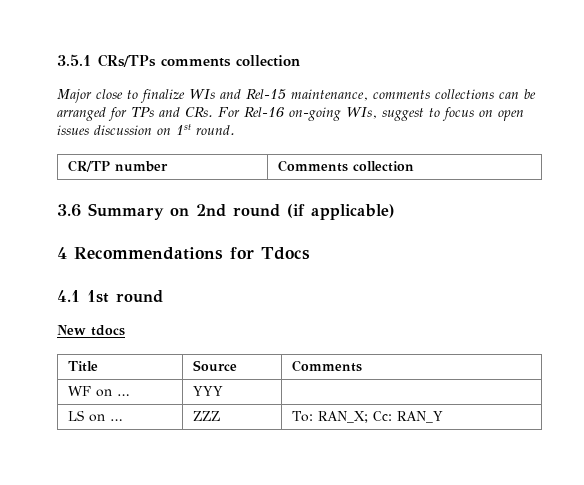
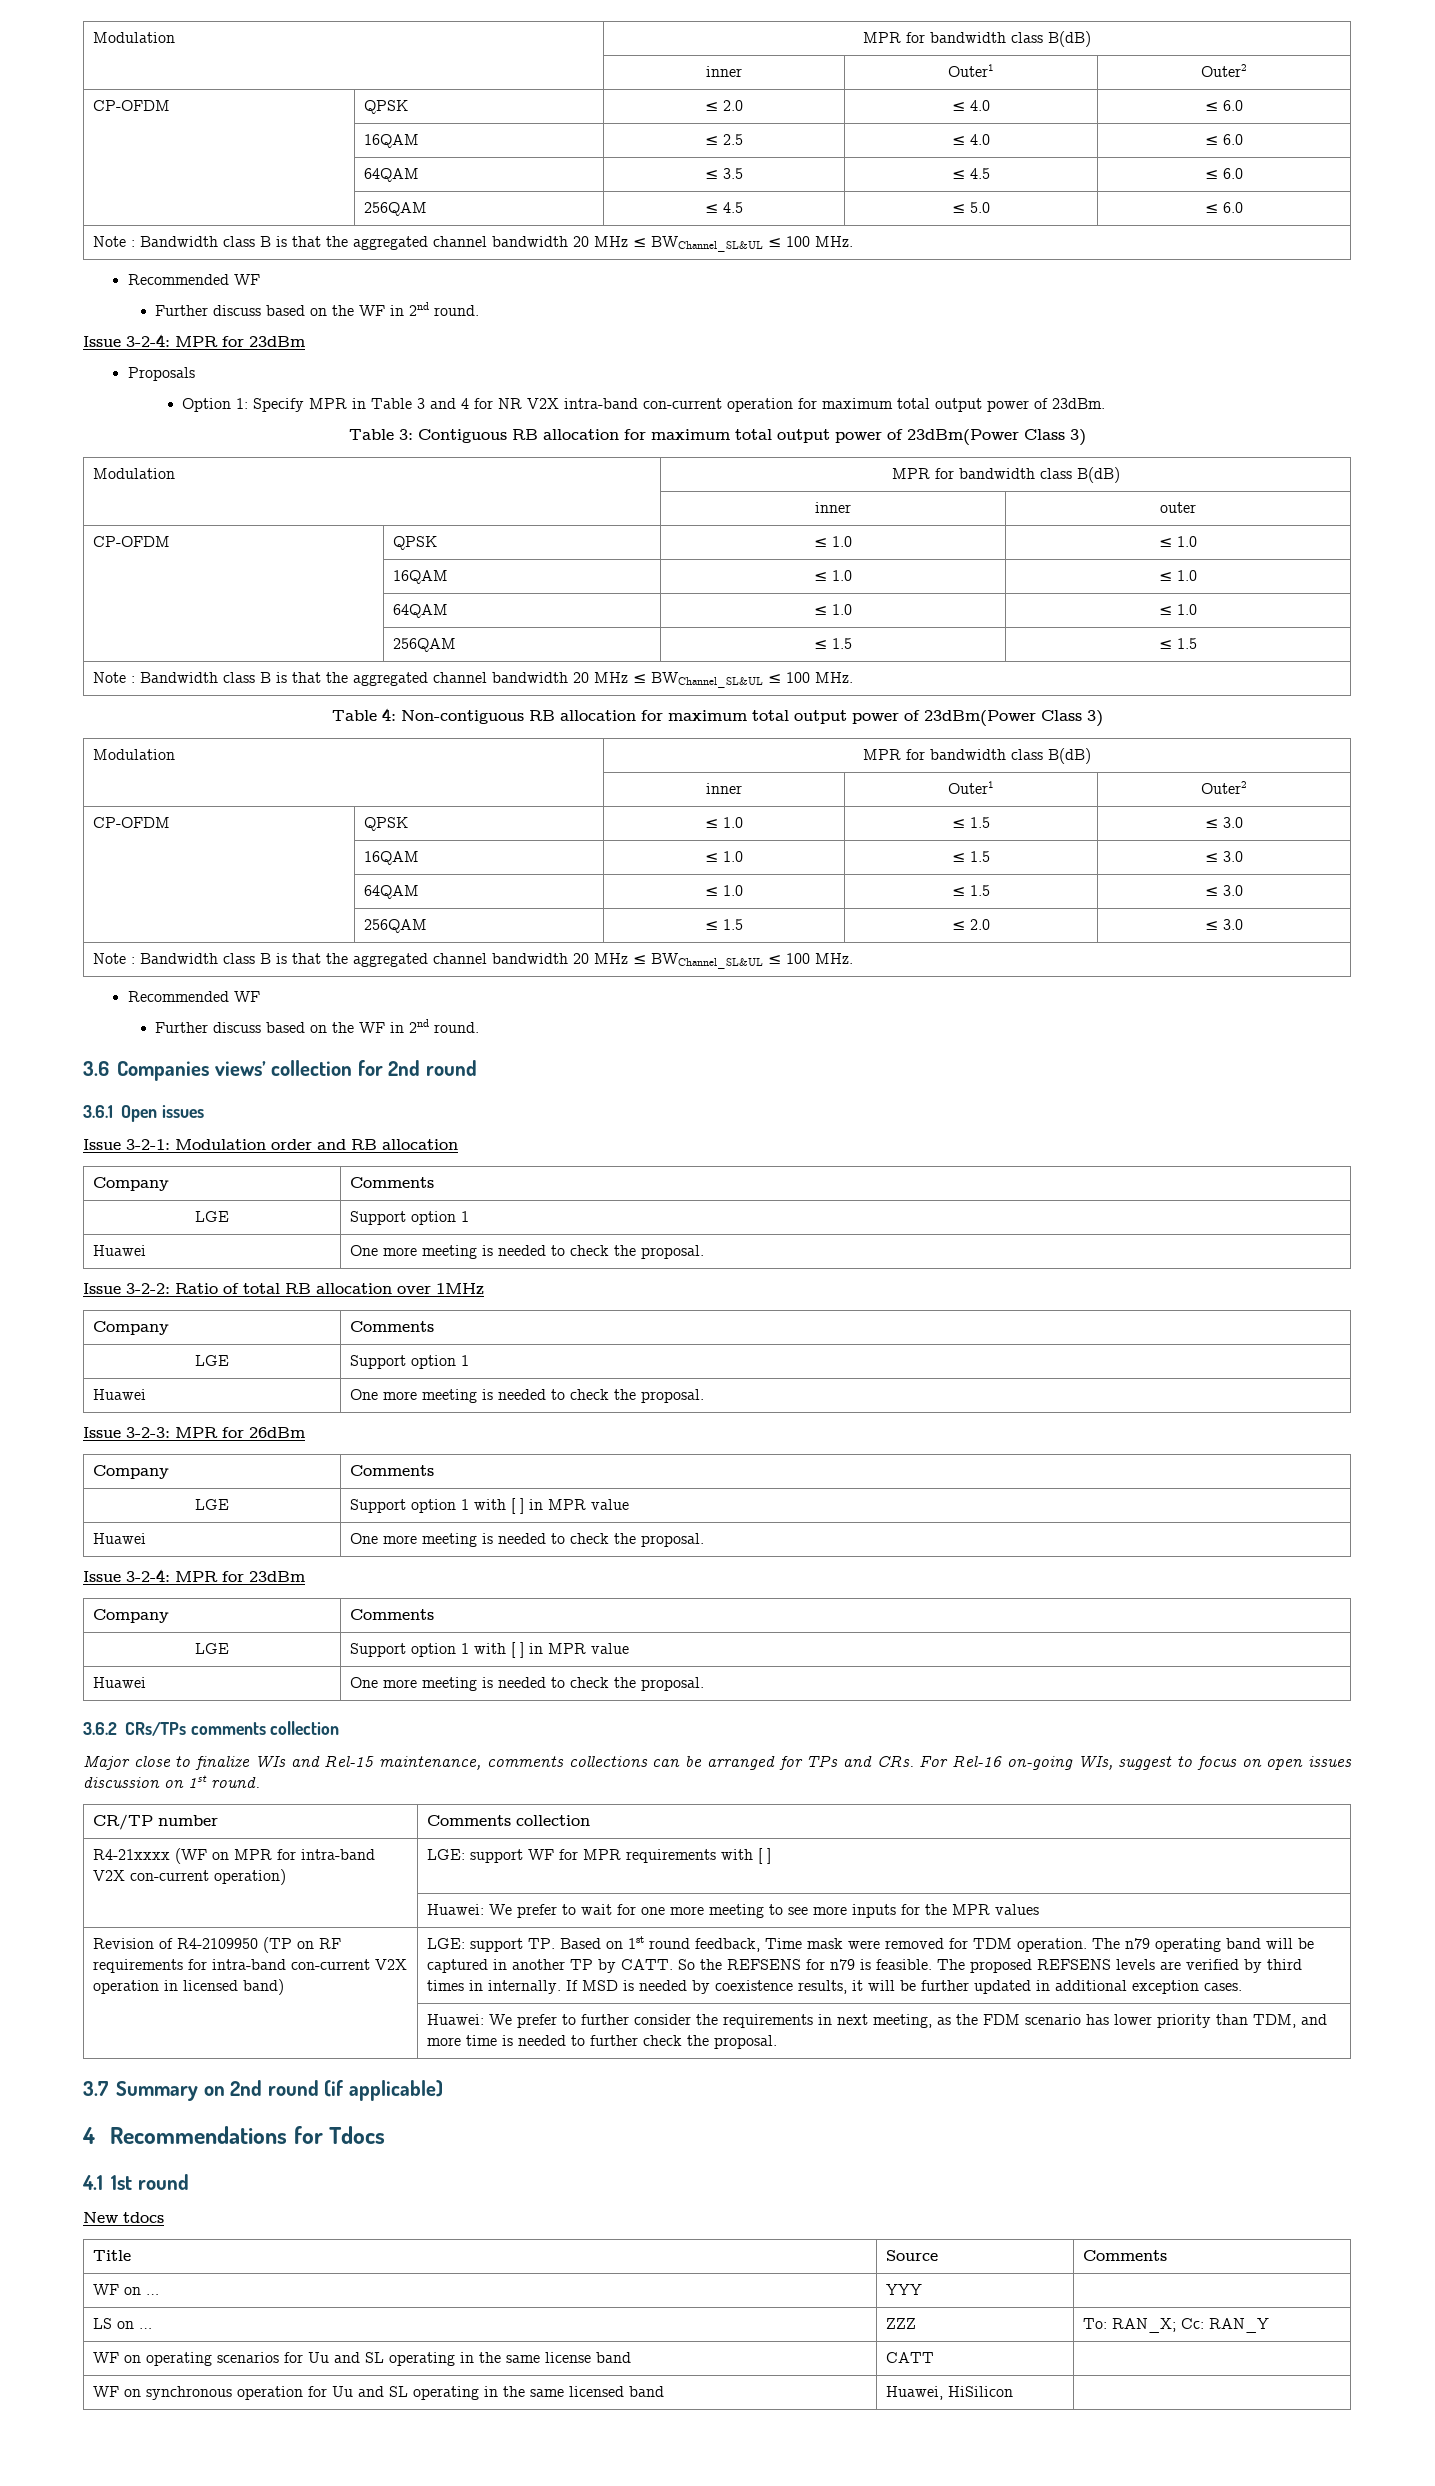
[57,54,91,66] 3.5.1 -> [93,32,176,43] [863,31,1091,47] [706,66,742,77] [948,64,994,77] [1201,64,1247,77] [93,100,171,111] [364,100,409,114] [705,100,743,111] [952,100,990,111] [1205,100,1243,111] [364,134,420,148] [705,134,743,145] [952,134,990,145] [1205,134,1243,145] [364,168,420,182] [705,168,743,179] [952,168,990,179] [1205,168,1243,179] [364,202,428,216] [705,202,743,213] [952,202,990,213] [1205,202,1243,213] [93,236,854,252] [127,274,260,285] [155,302,480,316] [83,334,305,347] [127,367,195,381] [182,398,1106,412] [348,429,1086,446] [93,468,176,479] [891,467,1120,483] [815,502,851,513] [1160,502,1196,513] [93,536,171,547] [393,536,438,550] [814,536,852,547] [1159,536,1197,547] [393,570,449,584] [814,570,852,581] [1159,570,1197,581] [393,604,449,618] [814,604,852,615] [1159,604,1197,615] [393,638,457,652] [814,638,852,649] [1159,638,1197,649] [93,672,854,688] [331,708,1103,727] [93,749,176,760] [863,748,1091,764] [706,783,742,794] [948,781,994,794] [1201,781,1247,794] [93,817,171,828] [364,817,409,831] [705,817,743,828] [952,817,990,828] [1205,817,1243,828] [364,851,420,865] [705,851,743,862] [952,851,990,862] [1205,851,1243,862] [364,885,420,899] [705,885,743,896] [952,885,990,896] [1205,885,1243,896] [364,919,428,933] [705,919,743,930] [952,919,990,930] [1205,919,1243,930] [93,953,854,969] [127,991,260,1002] [155,1019,480,1033] [83,1060,477,1081] [83,1105,204,1122] [83,1139,458,1150] [93,1177,170,1191] [350,1177,435,1188] [195,1211,229,1222] [350,1211,470,1225] [93,1245,147,1256] [350,1245,705,1259] [83,1283,484,1295] [93,1321,170,1335] [350,1321,435,1332] [195,1355,229,1366] [350,1355,470,1369] [93,1389,147,1400] [350,1389,705,1403] [83,1427,305,1438] [93,1465,170,1479] [350,1465,435,1476] [195,1499,229,1510] [350,1498,630,1514] [93,1533,147,1544] [350,1533,705,1547] [83,1569,305,1582] [93,1609,170,1623] [350,1609,435,1620] [195,1643,229,1654] [350,1642,630,1658] [93,1677,147,1688] [350,1677,705,1691] [83,1722,117,1735] Modulation | MPR for bandwidth class B(dB) // | inner | Outer1 | Outer2 // CP-OFDM | QPSK | ≤ 2.0 | ≤ 4.0 | ≤ 6.0 // | 16QAM | ≤ 2.5 | ≤ 4.0 | ≤ 6.0 // | 64QAM | ≤ 3.5 | ≤ 4.5 | ≤ 6.0 // | 256QAM | ≤ 4.5 | ≤ 5.0 | ≤ 6.0 // Note : Bandwidth class B is that the aggregated channel bandwidth 20 MHz ≤ BWChannel_SL&UL ≤ 100 MHz. // Recommended WF // Further discuss based on the WF in 2nd round. // Issue 3-2-4: MPR for 23dBm // Proposals // Option 1: Specify MPR in Table 3 and 4 for NR V2X intra-band con-current operation for maximum total output power of 23dBm. // Table 3: Contiguous RB allocation for maximum total output power of 23dBm(Power Class 3) // Modulation | MPR for bandwidth class B(dB) // | inner | outer // CP-OFDM | QPSK | ≤ 1.0 | ≤ 1.0 // | 16QAM | ≤ 1.0 | ≤ 1.0 // | 64QAM | ≤ 1.0 | ≤ 1.0 // | 256QAM | ≤ 1.5 | ≤ 1.5 // Note : Bandwidth class B is that the aggregated channel bandwidth 20 MHz ≤ BWChannel_SL&UL ≤ 100 MHz. // Table 4: Non-contiguous RB allocation for maximum total output power of 23dBm(Power Class 3) // Modulation | MPR for bandwidth class B(dB) // | inner | Outer1 | Outer2 // CP-OFDM | QPSK | ≤ 1.0 | ≤ 1.5 | ≤ 3.0 // | 16QAM | ≤ 1.0 | ≤ 1.5 | ≤ 3.0 // | 64QAM | ≤ 1.0 | ≤ 1.5 | ≤ 3.0 // | 256QAM | ≤ 1.5 | ≤ 2.0 | ≤ 3.0 // Note : Bandwidth class B is that the aggregated channel bandwidth 20 MHz ≤ BWChannel_SL&UL ≤ 100 MHz. // Recommended WF // Further discuss based on the WF in 2nd round. // 3.6 Companies views’ collection for 2nd round // 3.6.1 Open issues // Issue 3-2-1: Modulation order and RB allocation // Company | Comments // LGE | Support option 1 // Huawei | One more meeting is needed to check the proposal. // Issue 3-2-2: Ratio of total RB allocation over 1MHz // Company | Comments // LGE | Support option 1 // Huawei | One more meeting is needed to check the proposal. // Issue 3-2-3: MPR for 26dBm // Company | Comments // LGE | Support option 1 with [ ] in MPR value // Huawei | One more meeting is needed to check the proposal. // Issue 3-2-4: MPR for 23dBm // Company | Comments // LGE | Support option 1 with [ ] in MPR value // Huawei | One more meeting is needed to check the proposal. // 3.6.2
[57,204,81,217] // 3.6 -> [93,1848,376,1864] [93,1869,287,1885] [427,1848,772,1864] [427,1904,1040,1918] [93,1937,342,1953] [93,1959,408,1973] [93,1979,285,1995] [427,1936,1315,1952] [427,1959,1303,1973] [427,1980,1243,1994] [427,2014,1328,2028] [427,2035,778,2049] [83,2081,108,2096] // R4-21xxxx (WF on MPR for intra-band V2X con-current operation) | LGE: support WF for MPR requirements with [ ] // | Huawei: We prefer to wait for one more meeting to see more inputs for the MPR values // Revision of R4-2109950 (TP on RF requirements for intra-band con-current V2X operation in licensed band) | LGE: support TP. Based on 1st round feedback, Time mask were removed for TDM operation. The n79 operating band will be captured in another TP by CATT. So the REFSENS for n79 is feasible. The proposed REFSENS levels are verified by third times in internally. If MSD is needed by coexistence results, it will be further updated in additional exception cases. // | Huawei: We prefer to further consider the requirements in next meeting, as the FDM scenario has lower priority than TDM, and more time is needed to further check the proposal. // 3.7
(444, 417) none -> [93,2352,632,2366] [886,2352,935,2363] [93,2386,665,2400] [886,2386,1014,2400] // WF on operating scenarios for Uu and SL operating in the same license band | CATT | // WF on synchronous operation for Uu and SL operating in the same licensed band | Huawei, HiSilicon |

